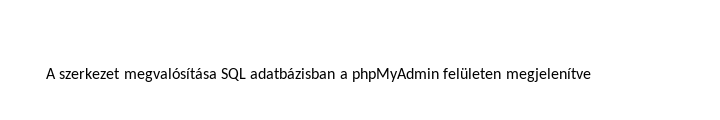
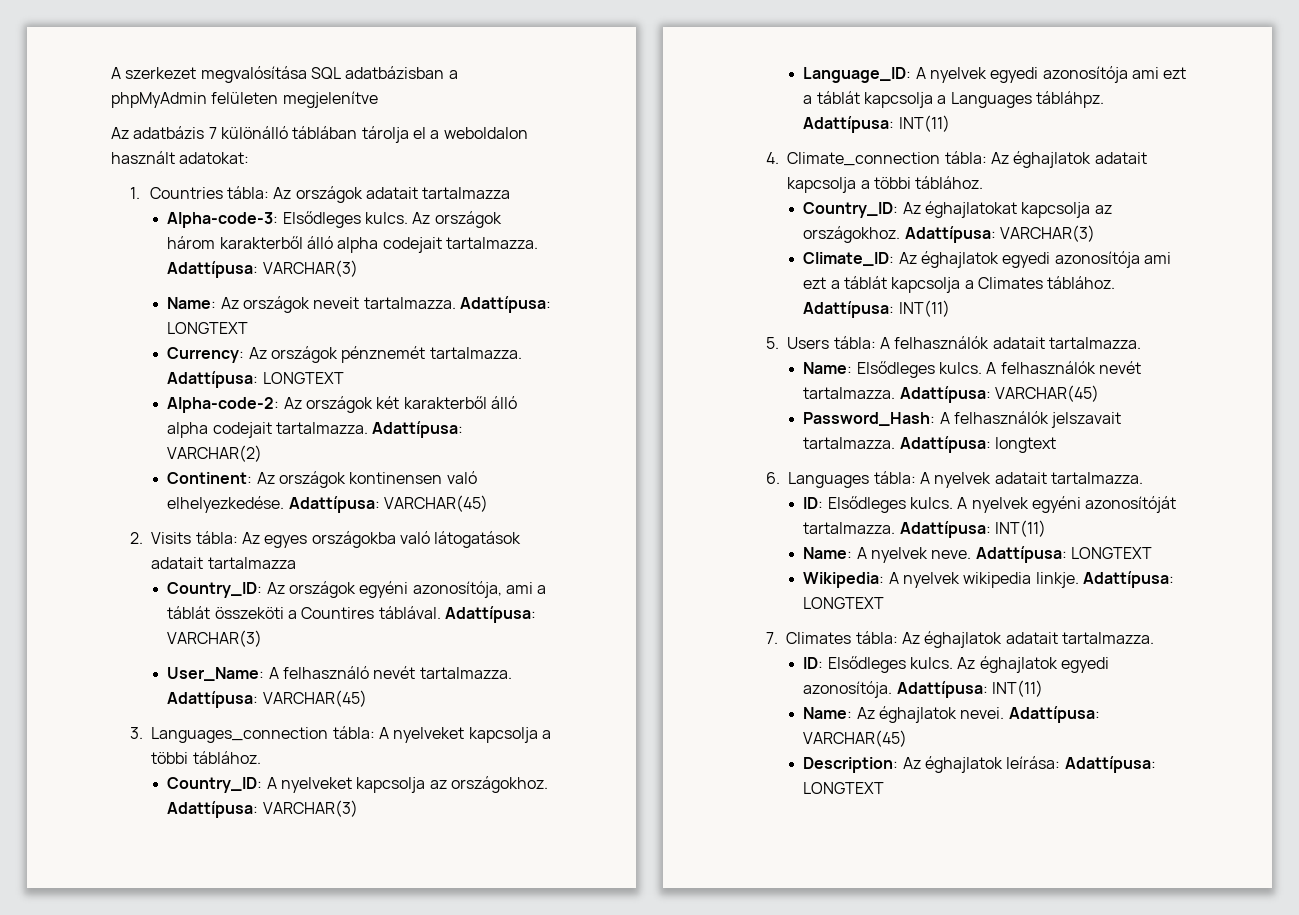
(591, 75) none -> [111,126,528,143] [111,151,250,164] [130,186,511,203] [167,211,502,228] [167,236,538,253] [167,260,358,278] [167,296,551,313] [167,322,249,334] [167,346,522,363] [167,371,344,388] [167,396,517,413] [167,421,464,438] [167,445,263,462] [167,471,477,488] [167,495,489,513] [130,531,522,548] [151,557,296,569] [167,581,547,598] [167,606,536,623] [167,630,263,647] [167,666,512,681] [167,690,367,708] [130,726,551,743] [151,751,261,764] [167,776,548,793] [167,800,358,818] [803,66,1187,83] [803,91,1104,108] [803,115,950,133] [766,151,1147,168] [787,176,984,193] [803,201,1112,218] [803,225,1096,243] [803,251,1171,268] [803,276,1116,293] [803,300,950,318] [766,336,1141,349] [803,361,1141,378] [803,385,1100,403] [803,411,1122,428] [803,436,1057,453] [766,471,1143,488] [803,496,1177,513] [803,520,1047,538] [803,546,1152,563] [803,571,1174,588] [803,597,885,609] [766,631,1154,648] [803,656,1109,673] [803,680,1044,698] [803,706,1100,723] [803,730,908,747] [803,756,1156,773] [803,782,885,794] // Az adatbázis 7 különálló táblában tárolja el a weboldalon használt adatokat: // 1. Countries tábla: Az országok adatait tartalmazza // Alpha-code-3: Elsődleges kulcs. Az országok három karakterből álló alpha codejait tartalmazza. Adattípusa: VARCHAR(3) // Name: Az országok neveit tartalmazza. Adattípusa: LONGTEXT // Currency: Az országok pénznemét tartalmazza. Adattípusa: LONGTEXT // Alpha-code-2: Az országok két karakterből álló alpha codejait tartalmazza. Adattípusa: VARCHAR(2) // Continent: Az országok kontinensen való elhelyezkedése. Adattípusa: VARCHAR(45) // 2. Visits tábla: Az egyes országokba való látogatások adatait tartalmazza // Country_ID: Az országok egyéni azonosítója, ami a táblát összeköti a Countires táblával. Adattípusa: VARCHAR(3) // User_Name: A felhasználó nevét tartalmazza. Adattípusa: VARCHAR(45) // 3. Languages_connection tábla: A nyelveket kapcsolja a többi táblához. // Country_ID: A nyelveket kapcsolja az országokhoz. Adattípusa: VARCHAR(3) // Language_ID: A nyelvek egyedi azonosítója ami ezt a táblát kapcsolja a Languages tábláhpz. Adattípusa: INT(11) // 4. Climate_connection tábla: Az éghajlatok adatait kapcsolja a többi táblához. // Country_ID: Az éghajlatokat kapcsolja az országokhoz. Adattípusa: VARCHAR(3) // Climate_ID: Az éghajlatok egyedi azonosítója ami ezt a táblát kapcsolja a Climates táblához. Adattípusa: INT(11) // 5. Users tábla: A felhasználók adatait tartalmazza. // Name: Elsődleges kulcs. A felhasználók nevét tartalmazza. Adattípusa: VARCHAR(45) // Password_Hash: A felhasználók jelszavait tartalmazza. Adattípusa: longtext // 6. Languages tábla: A nyelvek adatait tartalmazza. // ID: Elsődleges kulcs. A nyelvek egyéni azonosítóját tartalmazza. Adattípusa: INT(11) // Name: A nyelvek neve. Adattípusa: LONGTEXT // Wikipedia: A nyelvek wikipedia linkje. Adattípusa: LONGTEXT // 7. Climates tábla: Az éghajlatok adatait tartalmazza. // ID: Elsődleges kulcs. Az éghajlatok egyedi azonosítója. Adattípusa: INT(11) // Name: Az éghajlatok nevei. Adattípusa: VARCHAR(45) // Description: Az éghajlatok leírása: Adattípusa: LONGTEXT

